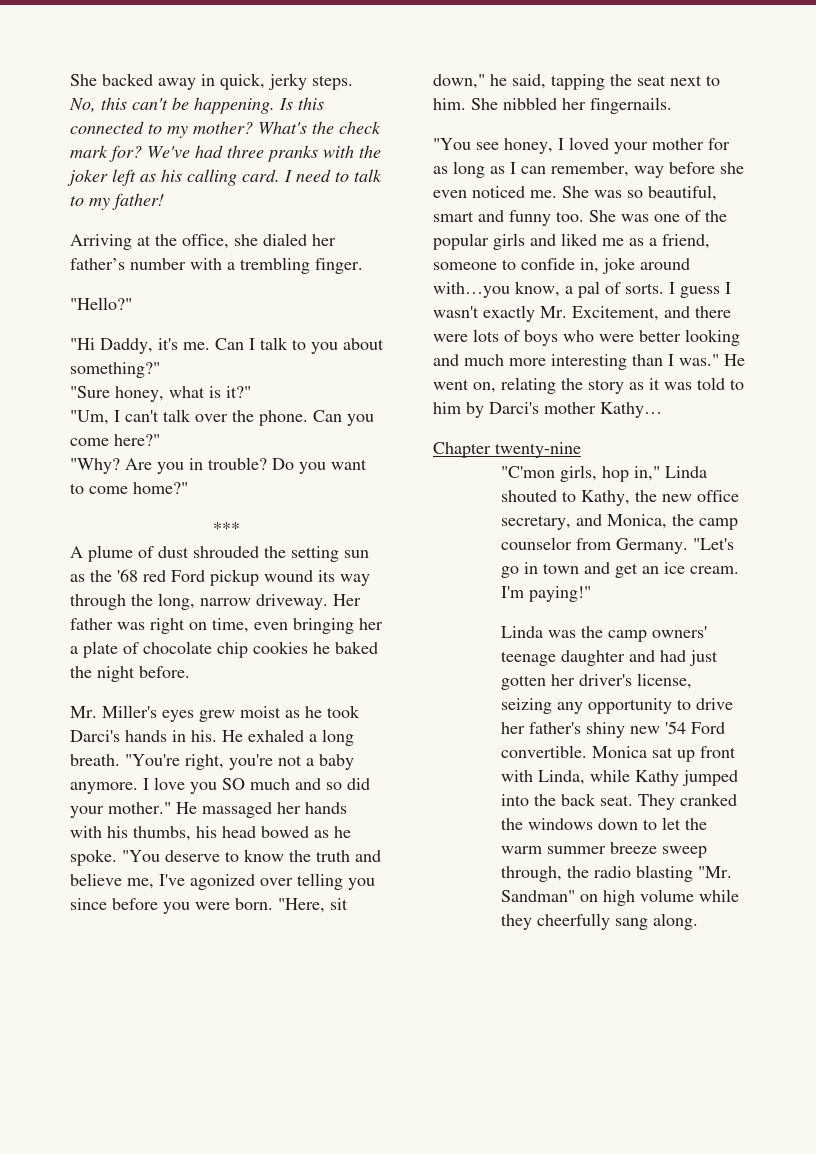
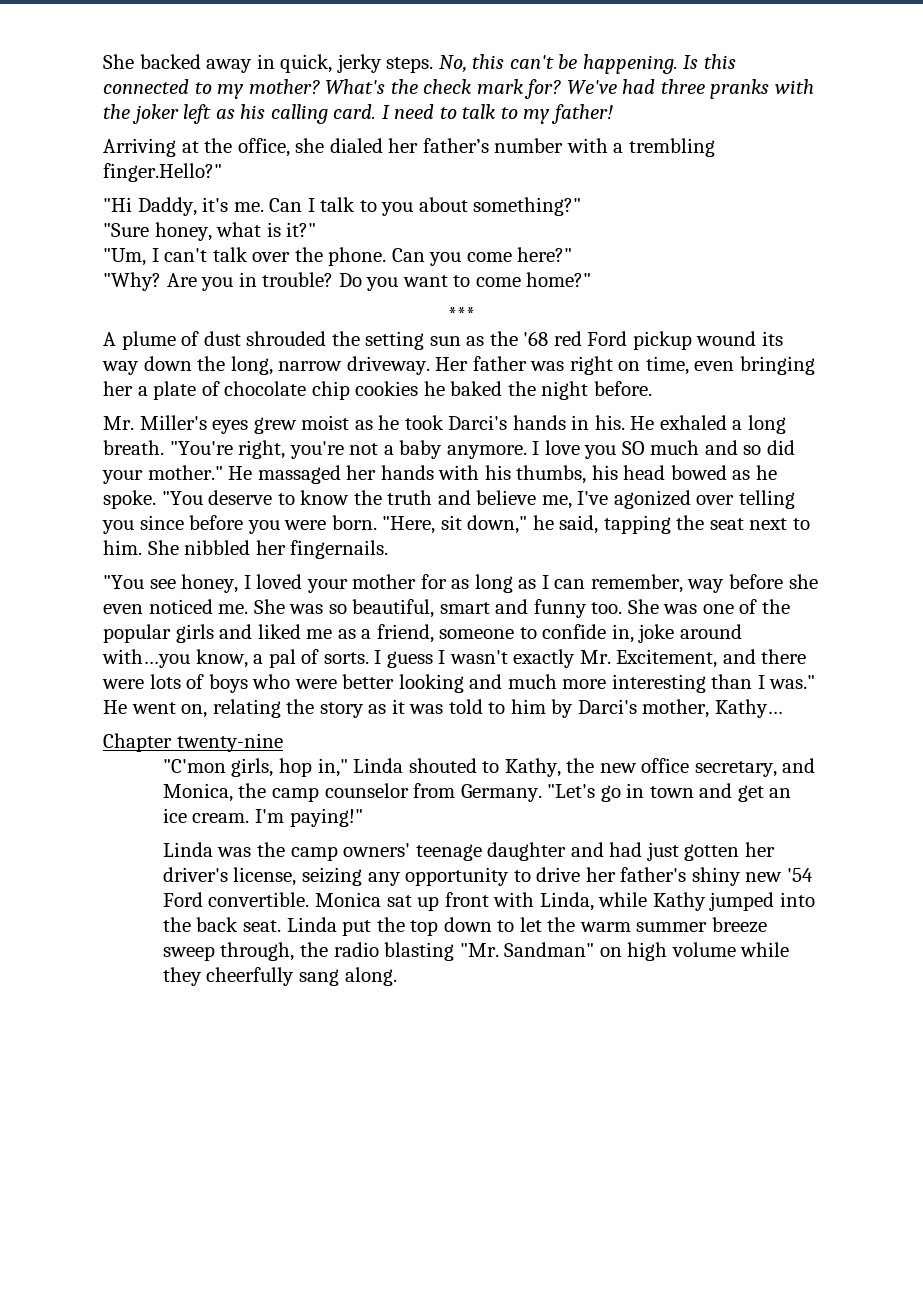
[315,258,363,274] [70,297,132,310] finger. // "Hello?" -> [103,163,222,182] finger.Hello?"
[70,594,126,610] through -> [143,356,192,371] down
[544,402,596,414] mother -> [642,699,710,718] mother,
[638,793,738,810] [501,818,594,830] They cranked the windows -> [286,917,439,936] Linda put the top

